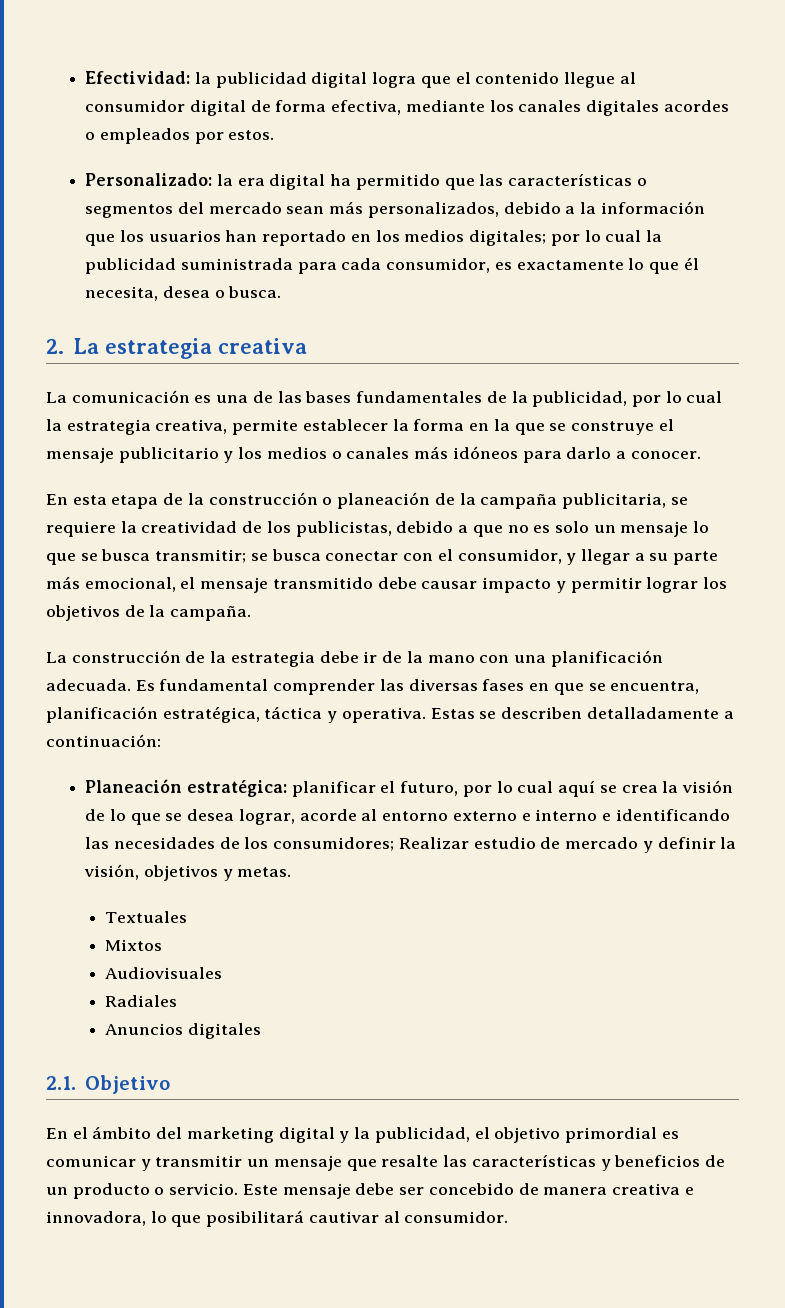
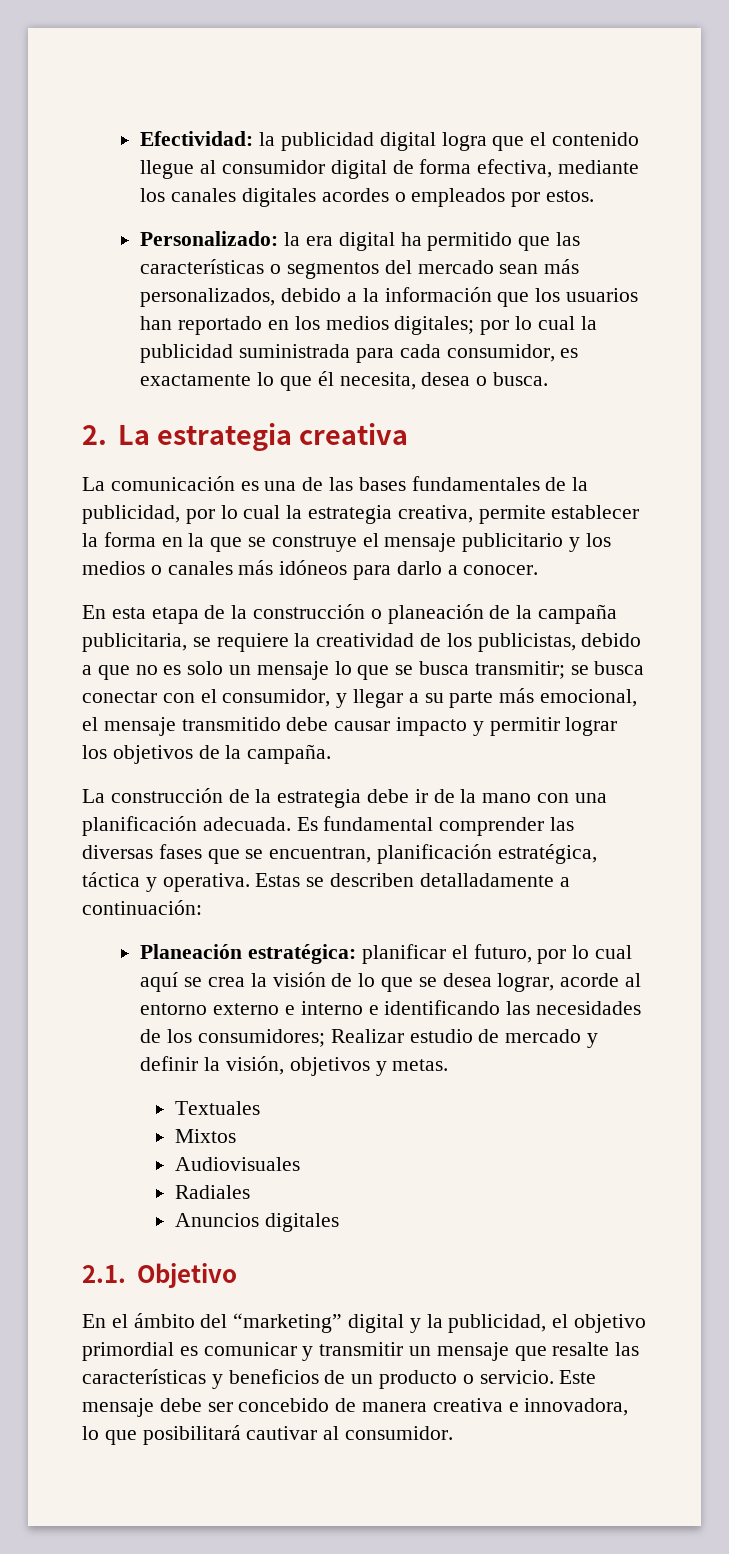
[529,681,700,695] en que se encuentra, -> [207,847,372,864] que se encuentran,
[186,1127,274,1143] marketing -> [233,1313,343,1333] “marketing”

